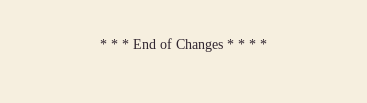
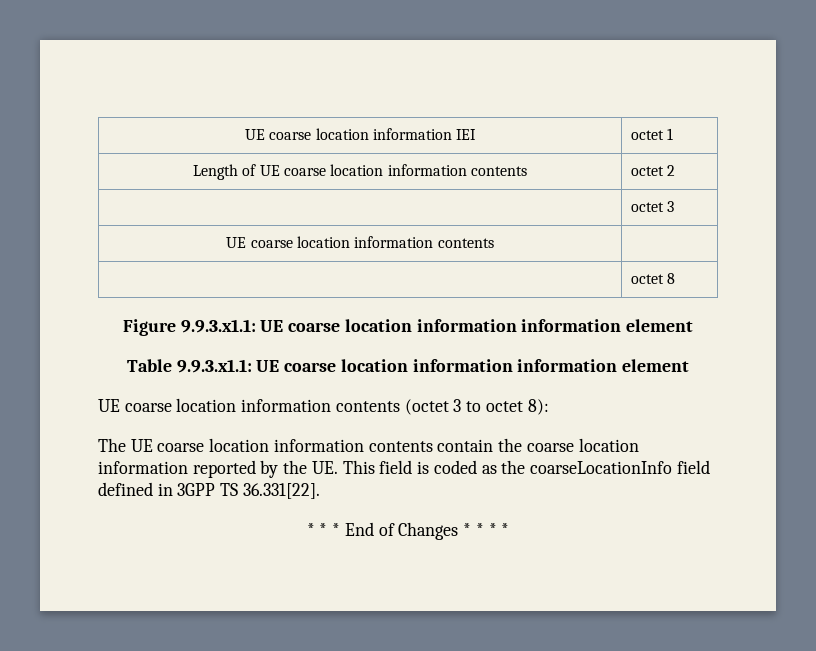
(100, 44) none -> [244,128,477,140] [630,128,673,140] [193,164,527,180] [630,165,675,176] [630,201,674,212] [226,236,494,248] [630,273,675,284] [122,319,694,336] [126,359,690,373] [98,398,549,415] [98,438,639,452] [98,460,710,478] [98,482,320,499] UE coarse location information IEI | octet 1 // Length of UE coarse location information contents | octet 2 // | octet 3 // UE coarse location information contents | // | octet 8 // Figure 9.9.3.x1.1: UE coarse location information information element // Table 9.9.3.x1.1: UE coarse location information information element // UE coarse location information contents (octet 3 to octet 8): // The UE coarse location information contents contain the coarse location information reported by the UE. This field is coded as the coarseLocationInfo field defined in 3GPP TS 36.331[22]. //

